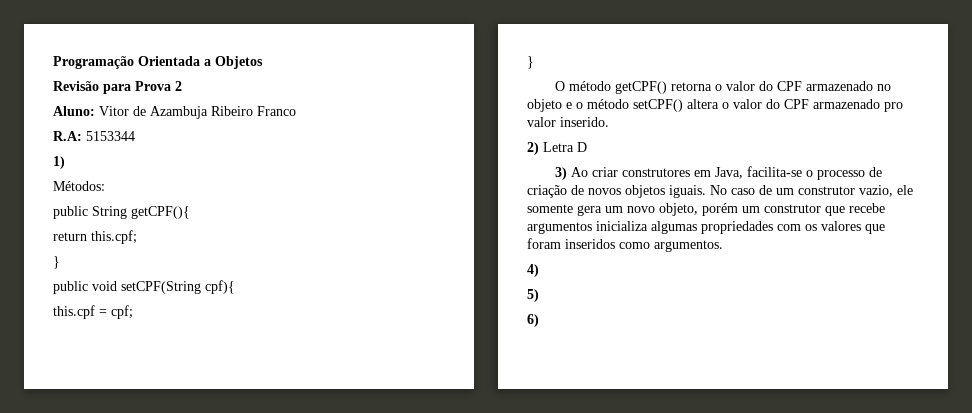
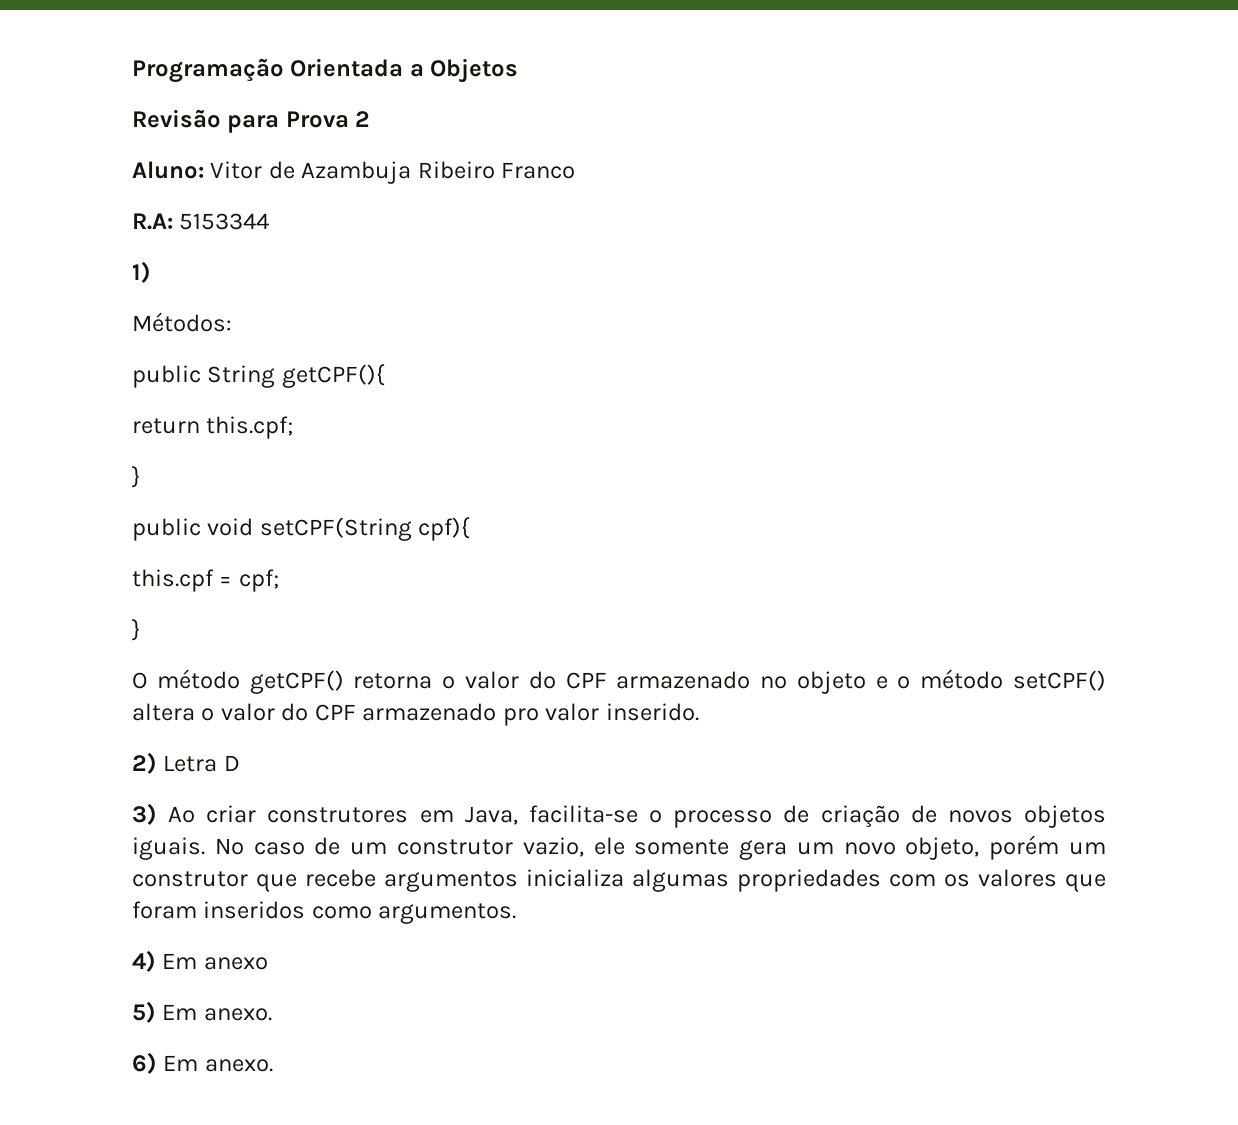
(539, 270) none -> [162,953,268,970] Em anexo
(539, 295) none -> [162,1004,272,1021] Em anexo.
(539, 320) none -> [163,1055,273,1072] Em anexo.

